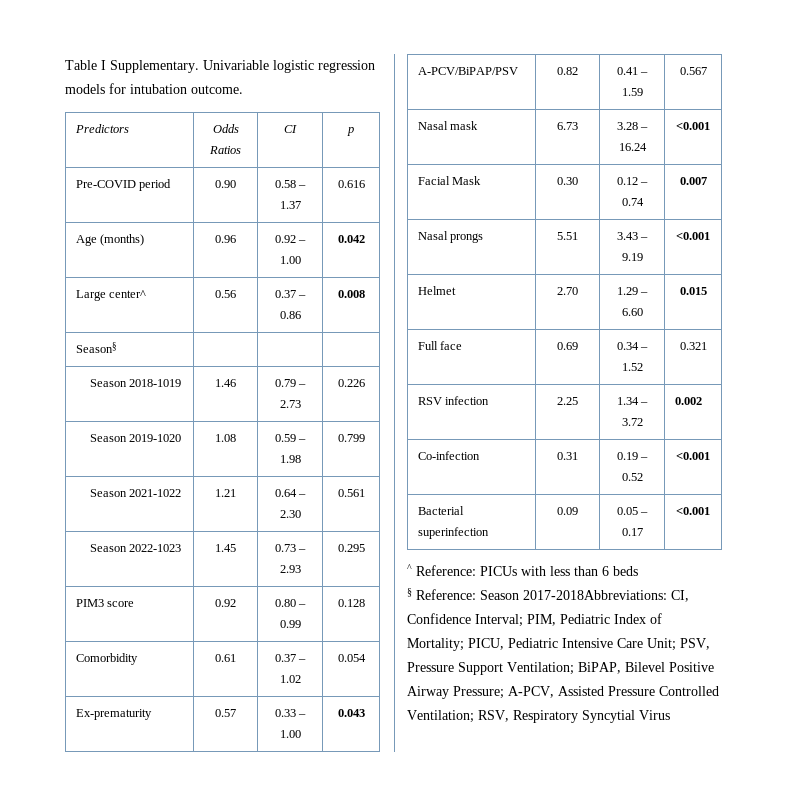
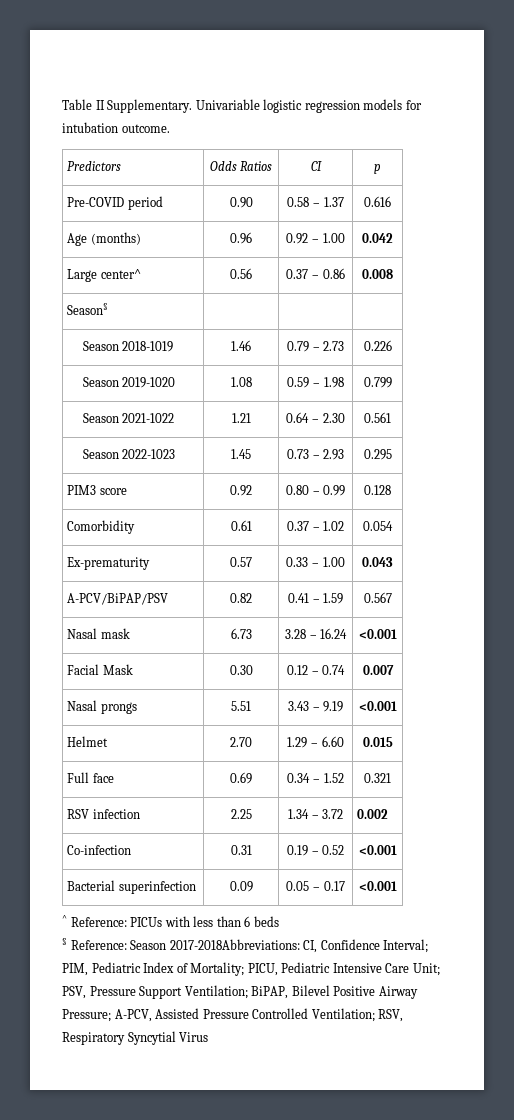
[101,60,106,70] I -> [95,100,105,110] II

